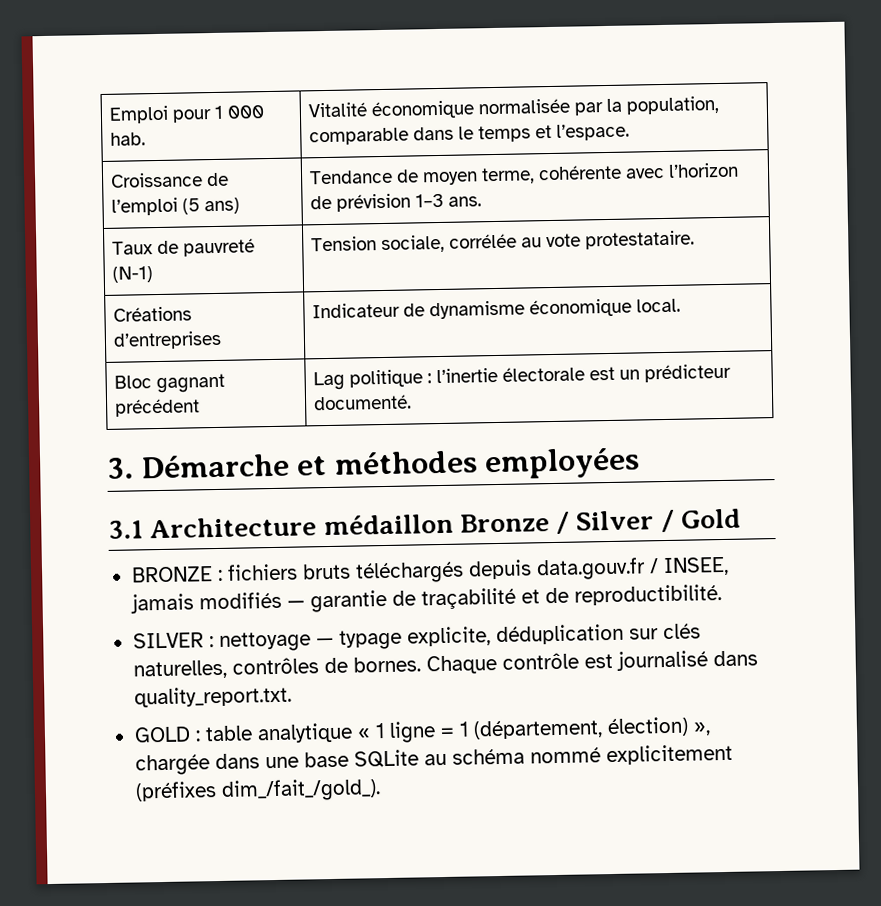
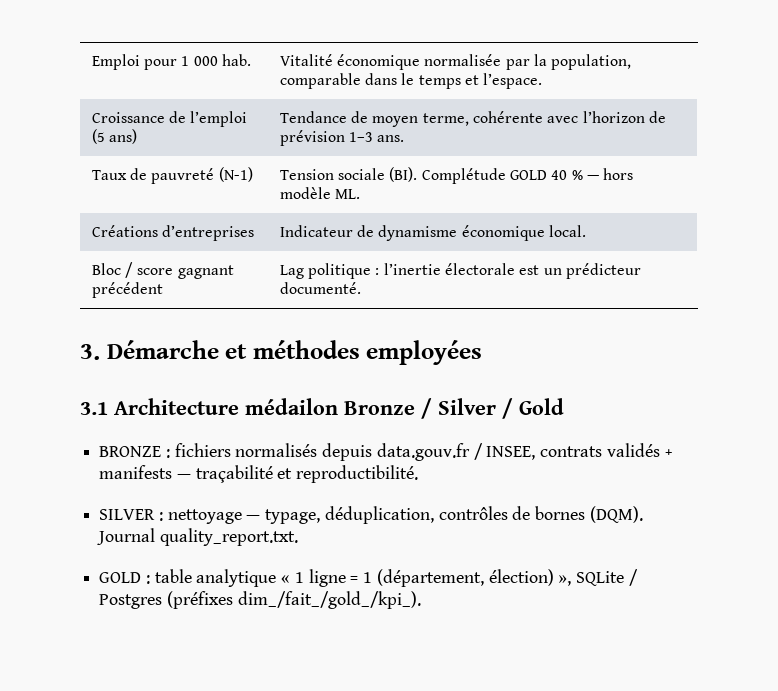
[380,230,695,254] sociale, corrélée au vote protestataire. -> [338,167,634,184] [279,187,361,199] sociale (BI). Complétude GOLD 40 % — hors modèle ML.
(152, 382) none -> [125,262,174,278] / score
[323,513,454,536] médaillon -> [245,398,338,415] médailon
[301,561,464,584] bruts téléchargés -> [235,443,318,457] normalisés
[129,589,416,614] jamais modifiés — garantie de -> [540,443,672,457] [99,465,191,479] contrats validés + manifests —
[544,587,569,604] de -> (293, 473) none
[338,623,701,650] [132,650,758,680] typage explicite, déduplication sur clés naturelles, contrôles de bornes. Chaque contrôle est journalisé dans -> [265,506,643,524] [97,528,156,545] typage, déduplication, contrôles de bornes (DQM). Journal
[134,743,733,776] [134,778,381,802] chargée dans une base SQLite au schéma nommé explicitement (préfixes dim_/fait_/gold_). -> [575,569,638,586] [99,591,421,609] SQLite / Postgres (préfixes dim_/fait_/gold_/kpi_).

